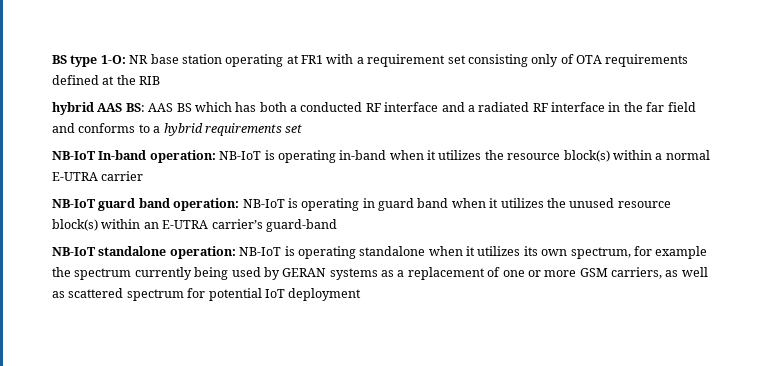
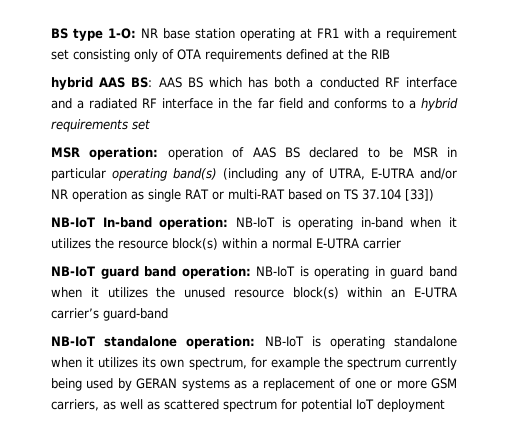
(303, 128) none -> [51,147,457,160] [51,168,457,181] [51,189,434,202] // MSR operation: operation of AAS BS declared to be MSR in particular operating band(s) (including any of UTRA, E-UTRA and/or NR operation as single RAT or multi-RAT based on TS 37.104 [33])

